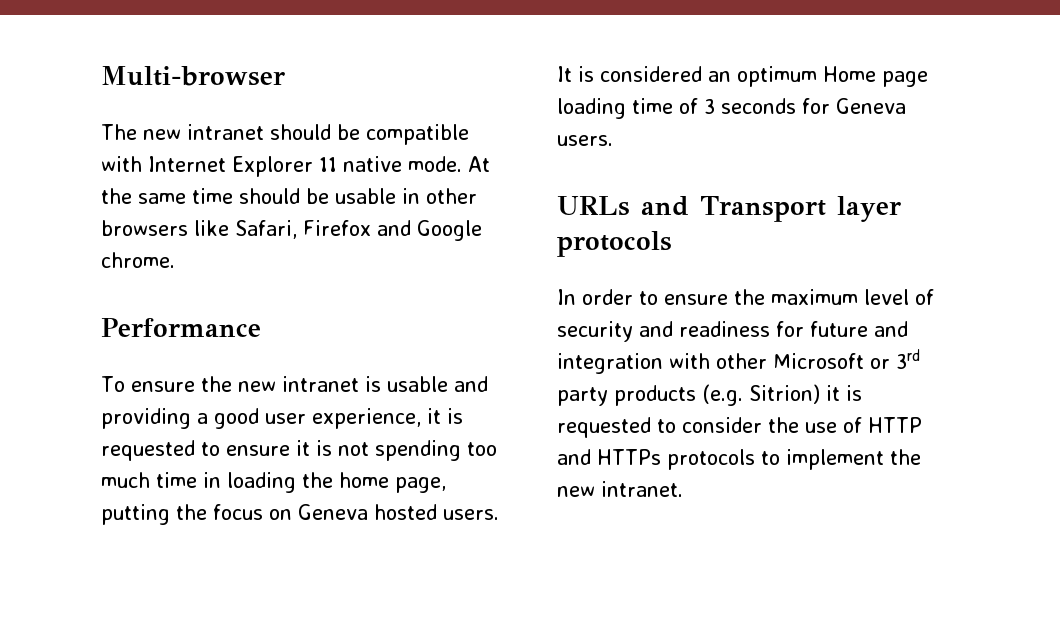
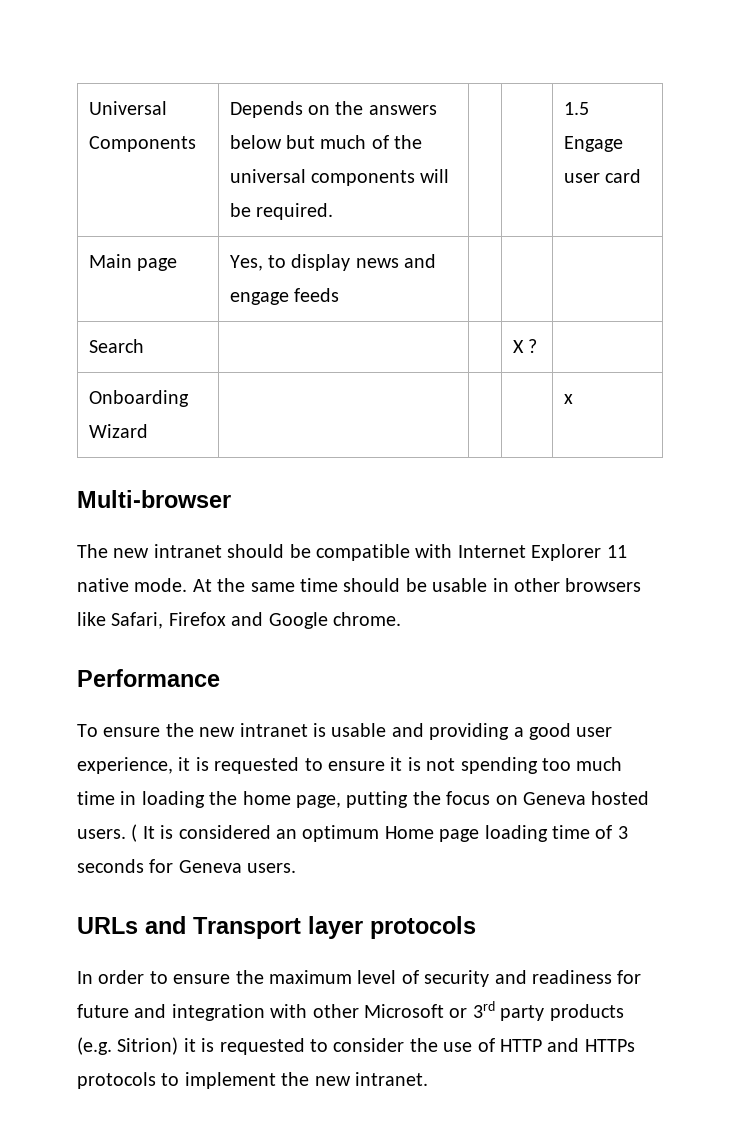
(101, 76) none -> [88,101,167,115] [88,136,196,152] [229,101,437,118] [229,135,423,149] [229,169,450,186] [229,203,334,220] [563,102,589,115] [563,136,623,152] [563,169,642,183] [88,254,178,271] [229,254,437,271] [229,288,340,305] [88,339,144,353] [512,339,538,353] [88,390,189,407] [88,424,148,438] [563,394,573,404] Universal Components | Depends on the answers below but much of the universal components will be required. | | | 1.5 Engage user card // Main page | Yes, to display news and engage feeds | | | // Search | | | X ? | // Onboarding Wizard | | | | x //
(499, 514) none -> [131,824,138,842] (

